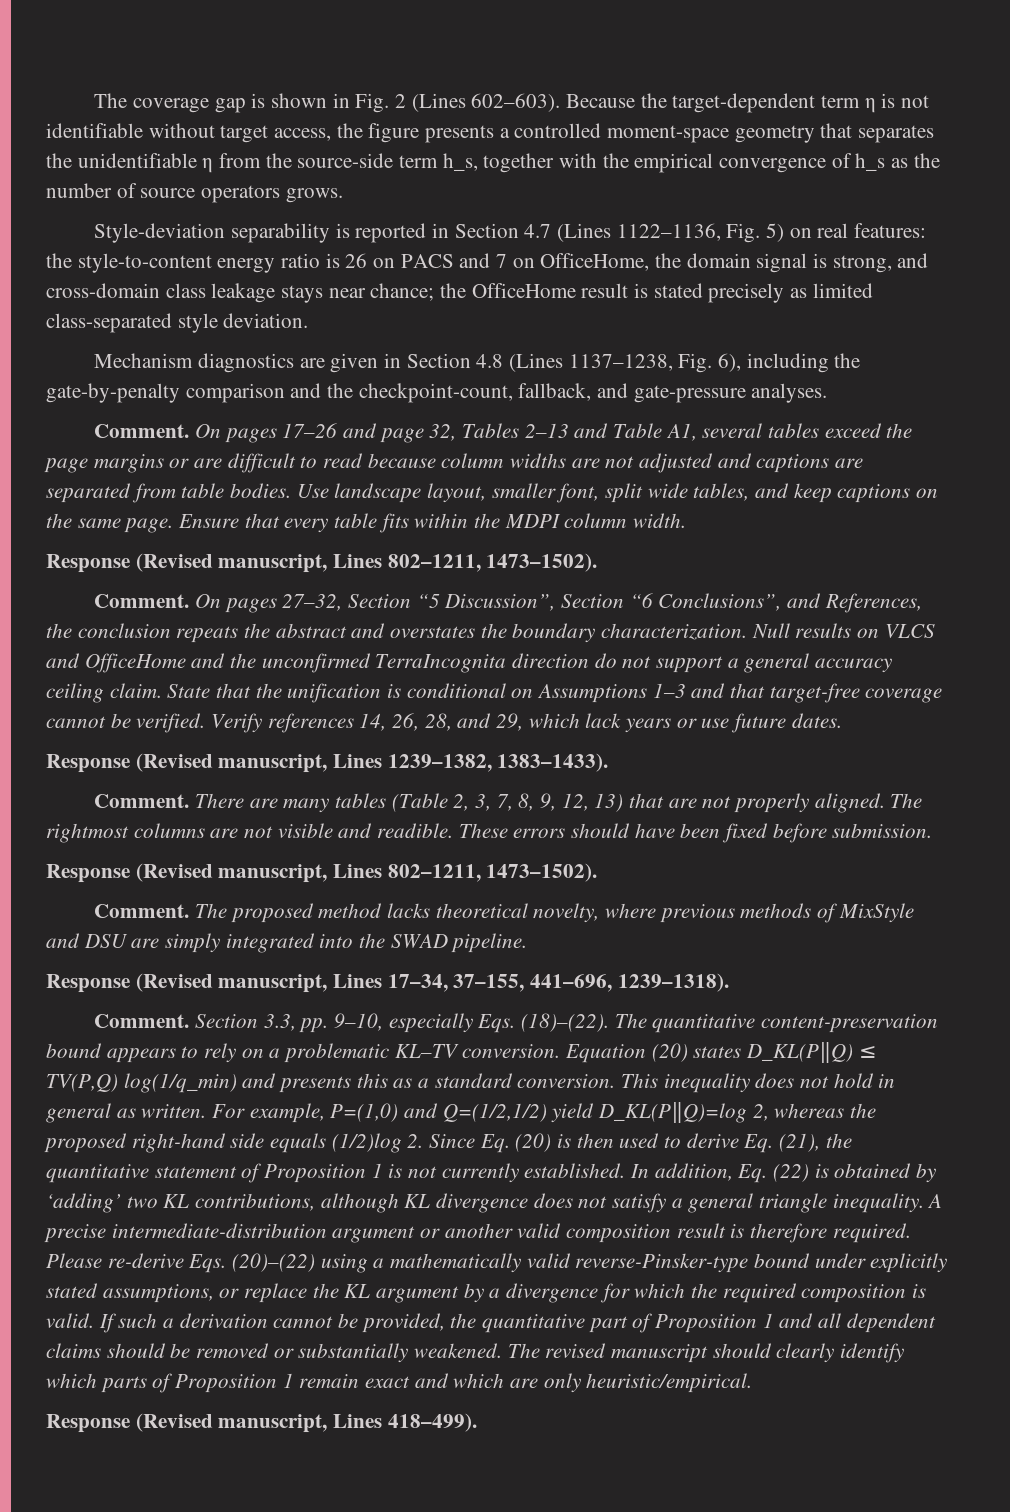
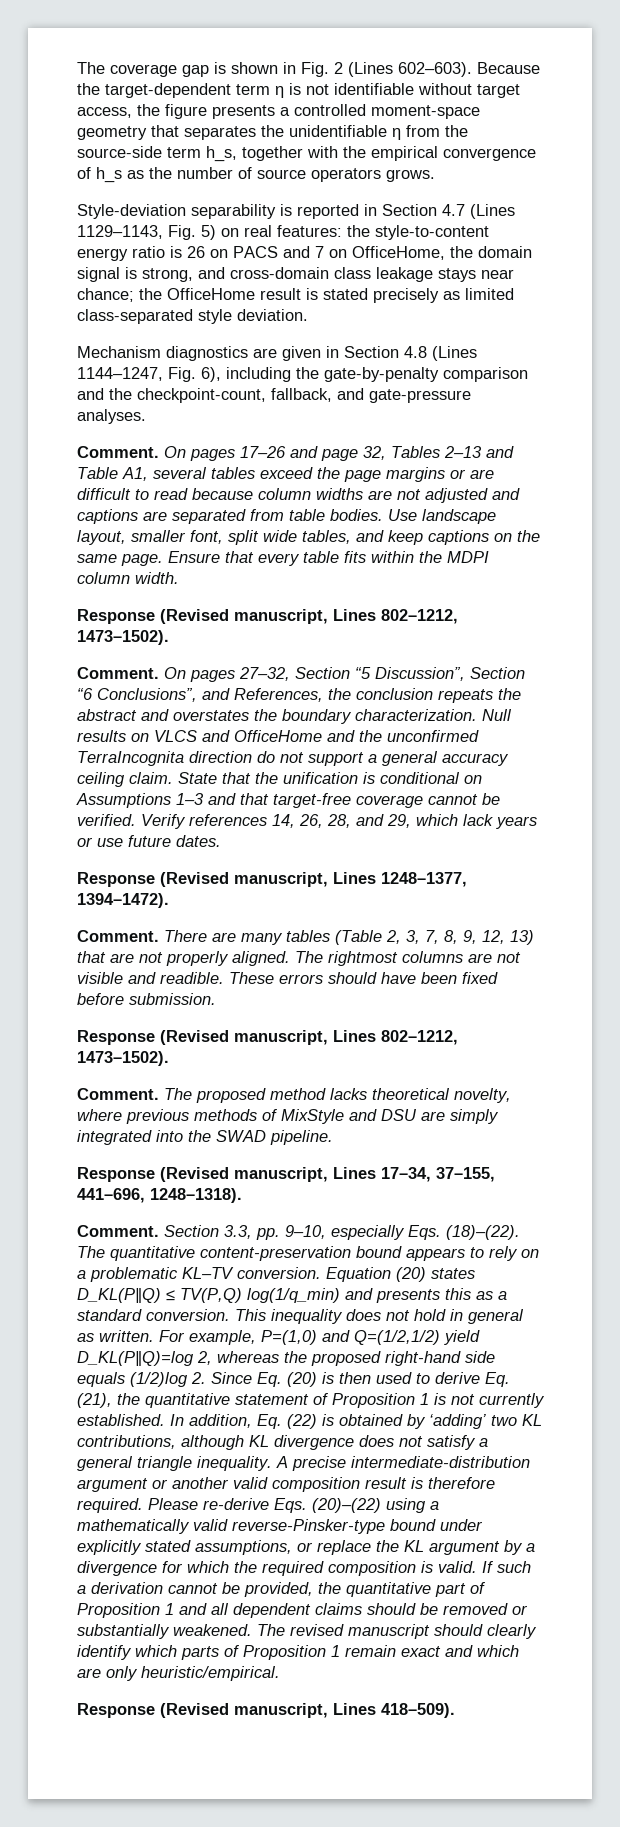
[616,223,721,241] 1122–1136, -> [77,225,163,239] 1129–1143,
[568,354,673,371] 1137–1238, -> [77,367,163,381] 1144–1247,
[387,554,481,572] 802–1211, -> [381,609,458,624] 802–1212,
[387,753,609,772] 1239–1382, 1383–1433). -> [381,872,467,887] [77,893,169,908] 1248–1377, 1394–1472).
[387,864,481,882] 802–1211, -> [381,1030,458,1045] 802–1212,
[617,973,729,992] 1239–1318). -> [150,1188,242,1203] 1248–1318).
[387,1413,477,1432] 418–499). -> [381,1703,455,1718] 418–509).

